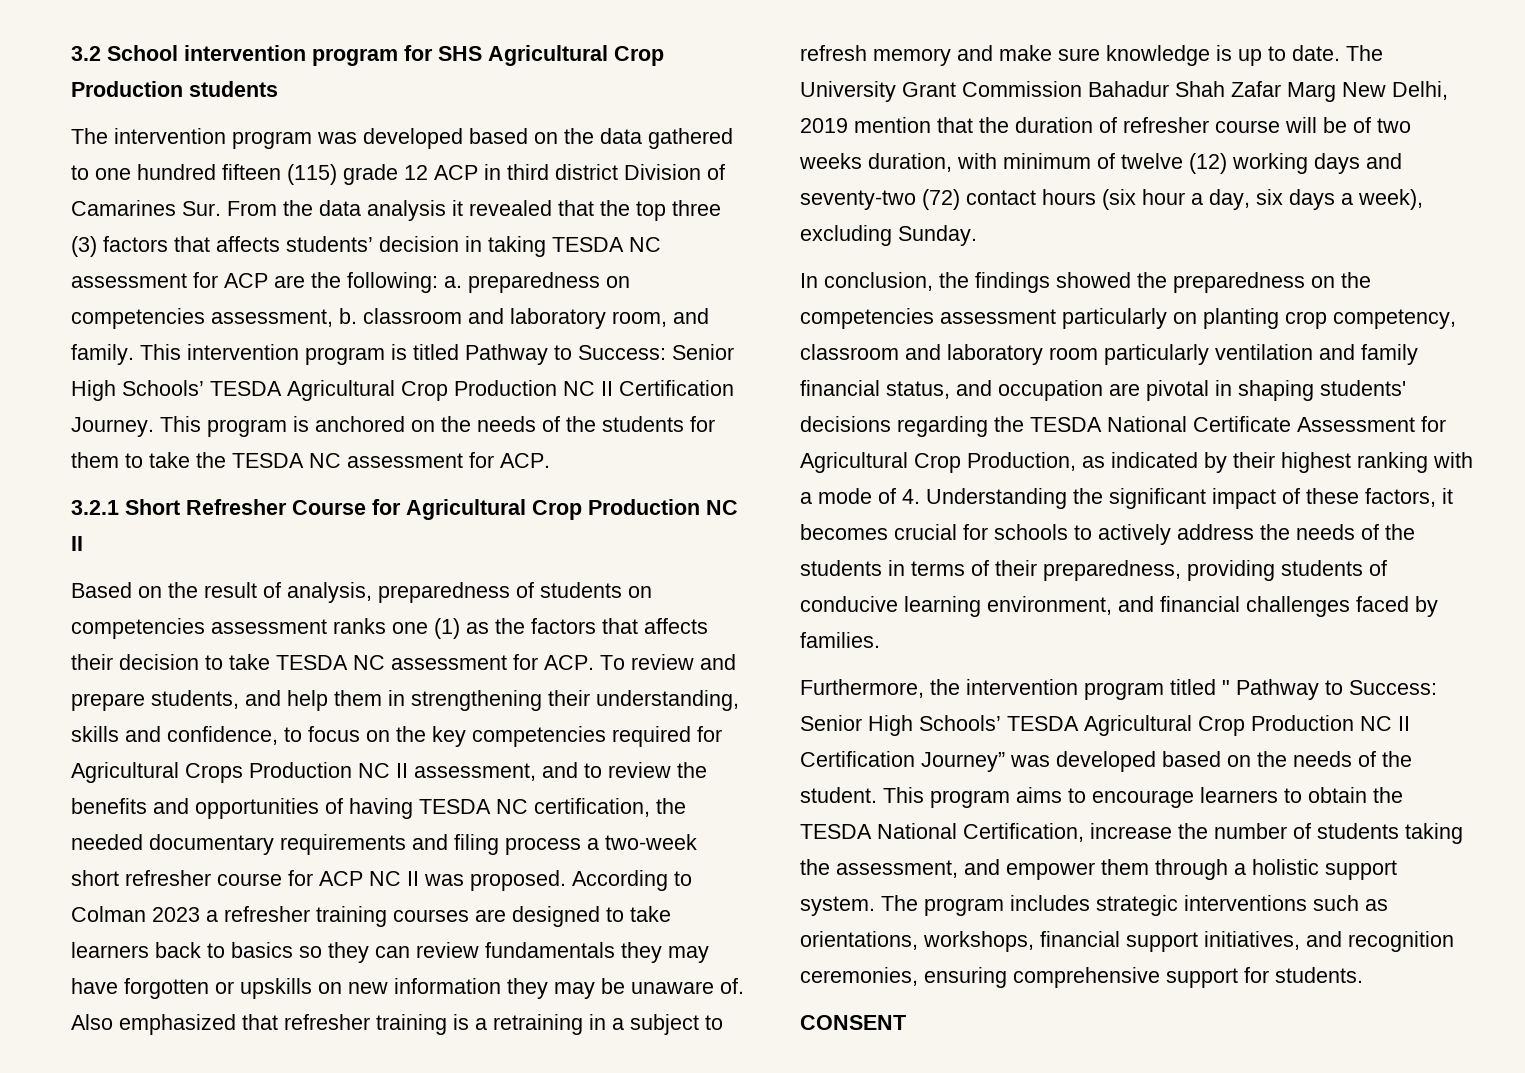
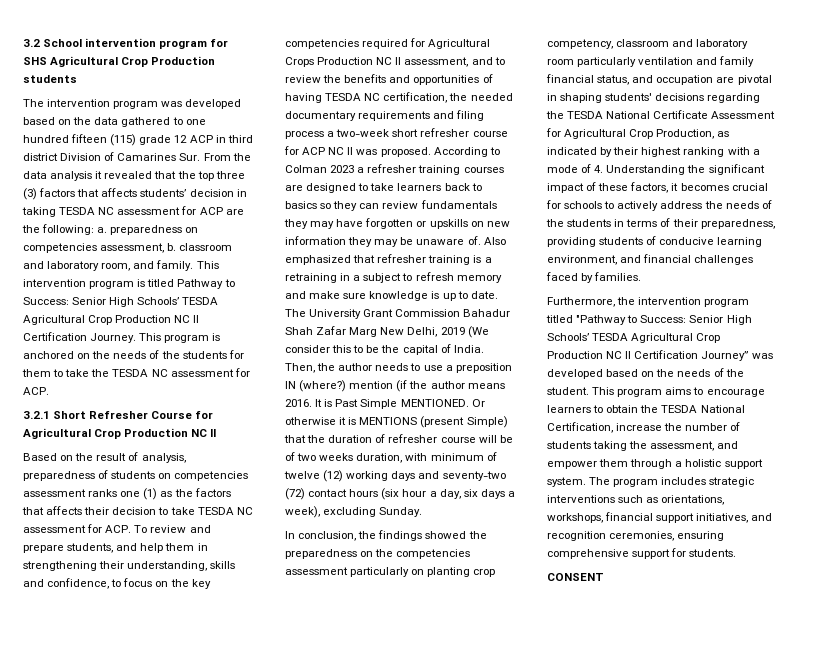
[854,117,931,133] mention -> [467,326,489,338] [285,344,484,355] [285,363,512,373] [285,380,505,392] [285,399,485,409] [285,416,508,428] (We consider this to be the capital of India. Then, the author needs to use a preposition IN (where?) mention (if the author means 2016. It is Past Simple MENTIONED. Or otherwise it is MENTIONS (present Simple)
[1222,679,1319,700] " Pathway -> [576,315,627,325] "Pathway

